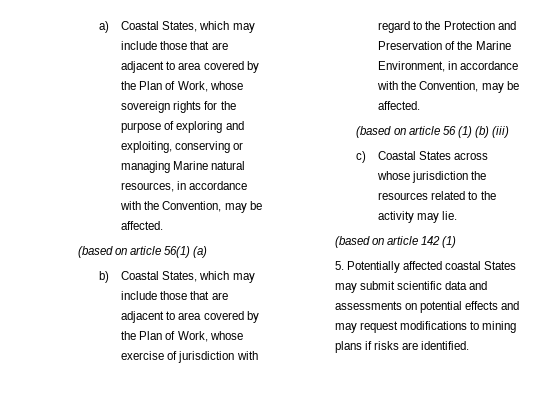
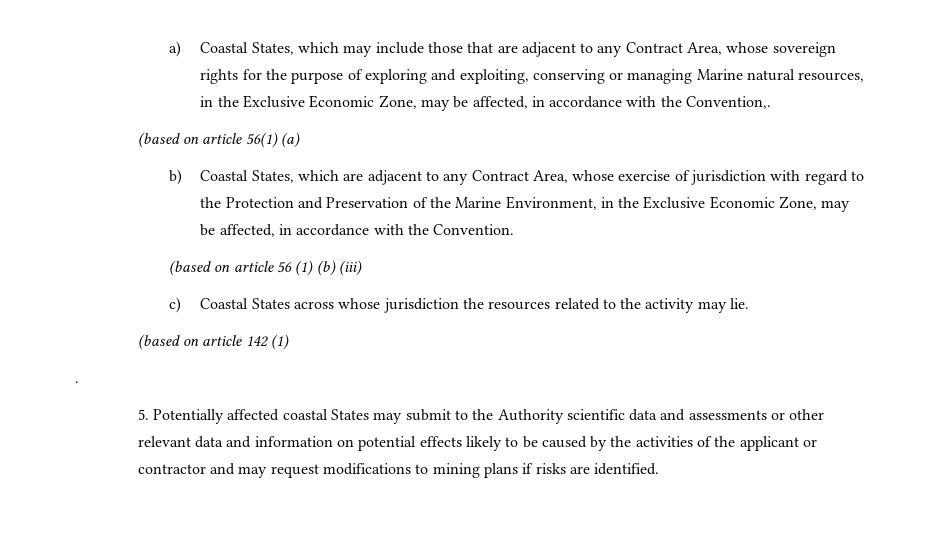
[178,61,259,73] [121,81,208,92] area covered by the Plan of Work, -> [597,42,723,57] any Contract Area,
[189,181,248,190] [120,201,262,213] [121,221,164,230] accordance with the Convention, may be affected. -> [217,95,772,111] the Exclusive Economic Zone, may be affected, in accordance with the Convention,.
[232,273,255,283] [121,291,228,300] [121,311,259,323] [121,331,208,342] may include those that are adjacent to area covered by the Plan of Work, -> [343,170,568,185] are adjacent to any Contract Area,
[460,61,519,70] [377,81,519,93] [378,101,421,110] accordance with the Convention, may be affected. -> [618,196,851,212] [200,224,515,237] the Exclusive Economic Zone, may be affected, in accordance with the Convention.
(457, 242) none -> [75,381,79,383] // .
(395, 285) none -> [454,409,564,424] to the Authority
[404,301,498,313] on potential effects -> [771,409,825,420] [137,436,818,451] [137,464,206,474] or other relevant data and information on potential effects likely to be caused by the activities of the applicant or contractor

